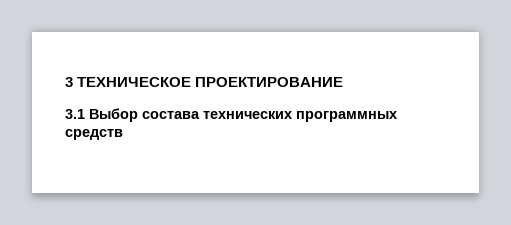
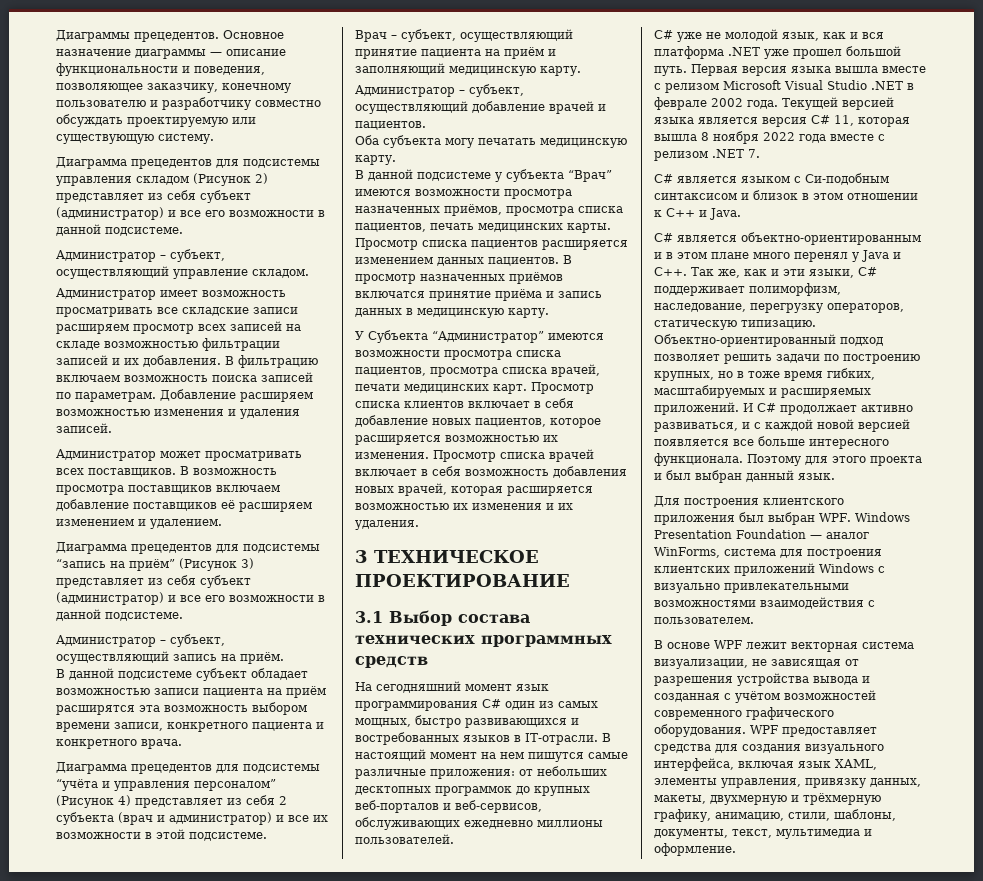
(65, 82) none -> [56,30,284,42] [56,49,286,59] [56,63,265,76] [56,83,291,93] [56,97,321,110] [56,114,256,127] [56,134,214,144] [56,157,320,169] [56,173,268,186] [56,190,251,203] [56,207,325,220] [56,224,183,236] [56,249,225,262] [56,266,309,279] [56,288,286,300] [56,307,298,317] [56,321,301,334] [56,338,280,351] [56,355,318,368] [56,372,313,382] [56,389,313,402] [56,409,300,419] [56,423,112,433] [56,449,302,461] [56,466,277,477] [56,485,280,495] [56,499,312,512] [56,519,222,529] [56,542,320,554] [56,558,254,571] [56,575,251,588] [56,592,325,605] [56,609,183,621] [56,634,225,647] [56,651,284,664] [56,668,308,681] [56,686,326,698] [56,702,307,715] [56,722,324,732] [56,739,182,749] [56,762,320,774] [56,779,276,791] [56,795,287,808] [56,812,328,825] [56,829,267,841] [355,29,573,42] [355,47,556,59] [355,63,581,76] [355,84,524,97] [355,101,606,114] [355,121,426,130] [355,135,627,148] [355,155,396,165] [355,169,612,182] [355,189,572,199] [355,204,623,216] [355,223,611,233] [355,238,628,250] [355,255,572,266] [355,272,563,284] [355,289,602,301] [355,308,549,318] [355,330,604,343] [355,350,561,360] [355,364,600,377] [355,382,594,394] [355,398,574,408] [355,415,601,428] [355,435,558,445] [355,449,594,462] [355,466,627,478] [355,483,593,496] [355,503,573,510] [355,520,419,530] Диаграммы прецедентов. Основное назначение диаграммы — описание функциональности и поведения, позволяющее заказчику, конечному пользователю и разработчику совместно обсуждать проектируемую или существующую систему. // Диаграмма прецедентов для подсистемы управления складом (Рисунок 2) представляет из себя субъект (администратор) и все его возможности в данной подсистеме. // Администратор – субъект, осуществляющий управление складом. // Администратор имеет возможность просматривать все складские записи расширяем просмотр всех записей на складе возможностью фильтрации записей и их добавления. В фильтрацию включаем возможность поиска записей по параметрам. Добавление расширяем возможностью изменения и удаления записей. // Администратор может просматривать всех поставщиков. В возможность просмотра поставщиков включаем добавление поставщиков её расширяем изменением и удалением. // Диаграмма прецедентов для подсистемы “запись на приём” (Рисунок 3) представляет из себя субъект (администратор) и все его возможности в данной подсистеме. // Администратор – субъект, осуществляющий запись на приём. // В данной подсистеме субъект обладает возможностью записи пациента на приём расширятся эта возможность выбором времени записи, конкретного пациента и конкретного врача. // Диаграмма прецедентов для подсистемы “учёта и управления персоналом” (Рисунок 4) представляет из себя 2 субъекта (врач и администратор) и все их возможности в этой подсистеме. // Врач – субъект, осуществляющий принятие пациента на приём и заполняющий медицинскую карту. // Администратор – субъект, осуществляющий добавление врачей и пациентов. // Оба субъекта могу печатать медицинскую карту. // В данной подсистеме у субъекта “Врач” имеются возможности просмотра назначенных приёмов, просмотра списка пациентов, печать медицинских карты. Просмотр списка пациентов расширяется изменением данных пациентов. В просмотр назначенных приёмов включатся принятие приёма и запись данных в медицинскую карту. // У Субъекта “Администратор” имеются возможности просмотра списка пациентов, просмотра списка врачей, печати медицинских карт. Просмотр списка клиентов включает в себя добавление новых пациентов, которое расширяется возможностью их изменения. Просмотр списка врачей включает в себя возможность добавления новых врачей, которая расширяется возможностью их изменения и их удаления. //
(123, 134) none -> [355,681,549,693] [355,699,598,711] [355,715,579,728] [355,732,611,745] [355,749,628,762] [355,766,607,779] [355,786,590,796] [355,800,542,813] [355,817,603,830] [355,834,454,844] [654,29,884,42] [654,46,901,59] [654,64,926,76] [654,80,914,93] [654,97,894,110] [654,115,910,127] [654,131,885,144] [654,149,760,161] [654,173,889,185] [654,190,918,200] [654,208,741,220] [654,232,921,245] [654,250,901,262] [654,267,877,278] [654,283,841,296] [654,303,904,313] [654,320,816,330] [654,334,883,347] [654,354,920,364] [654,368,875,381] [654,385,871,398] [654,402,913,415] [654,419,910,432] [654,436,889,449] [654,453,922,466] [654,470,835,483] [654,496,844,508] [654,512,910,525] [654,529,869,539] [654,547,882,559] [654,563,885,576] [654,583,849,593] [654,597,875,609] [654,617,754,624] [654,640,914,652] [654,659,859,669] [654,673,870,686] [654,690,876,703] [654,707,834,720] [654,724,877,737] [654,744,884,754] [654,758,877,771] [654,778,921,788] [654,793,881,805] [654,809,896,822] [654,829,872,839] [654,843,736,856] // На сегодняшний момент язык программирования C# один из самых мощных, быстро развивающихся и востребованных языков в IT-отрасли. В настоящий момент на нем пишутся самые различные приложения: от небольших десктопных программок до крупных веб-порталов и веб-сервисов, обслуживающих ежедневно миллионы пользователей. // C# уже не молодой язык, как и вся платформа .NET уже прошел большой путь. Первая версия языка вышла вместе с релизом Microsoft Visual Studio .NET в феврале 2002 года. Текущей версией языка является версия C# 11, которая вышла 8 ноября 2022 года вместе с релизом .NET 7. // C# является языком с Си-подобным синтаксисом и близок в этом отношении к C++ и Java. // C# является объектно-ориентированным и в этом плане много перенял у Java и С++. Так же, как и эти языки, C# поддерживает полиморфизм, наследование, перегрузку операторов, статическую типизацию. Объектно-ориентированный подход позволяет решить задачи по построению крупных, но в тоже время гибких, масштабируемых и расширяемых приложений. И C# продолжает активно развиваться, и с каждой новой версией появляется все больше интересного функционала. Поэтому для этого проекта и был выбран данный язык. // Для построения клиентского приложения был выбран WPF. Windows Presentation Foundation — аналог WinForms, система для построения клиентских приложений Windows с визуально привлекательными возможностями взаимодействия с пользователем. // В основе WPF лежит векторная система визуализации, не зависящая от разрешения устройства вывода и созданная с учётом возможностей современного графического оборудования. WPF предоставляет средства для создания визуального интерфейса, включая язык XAML, элементы управления, привязку данных, макеты, двухмерную и трёхмерную графику, анимацию, стили, шаблоны, документы, текст, мультимедиа и оформление.

